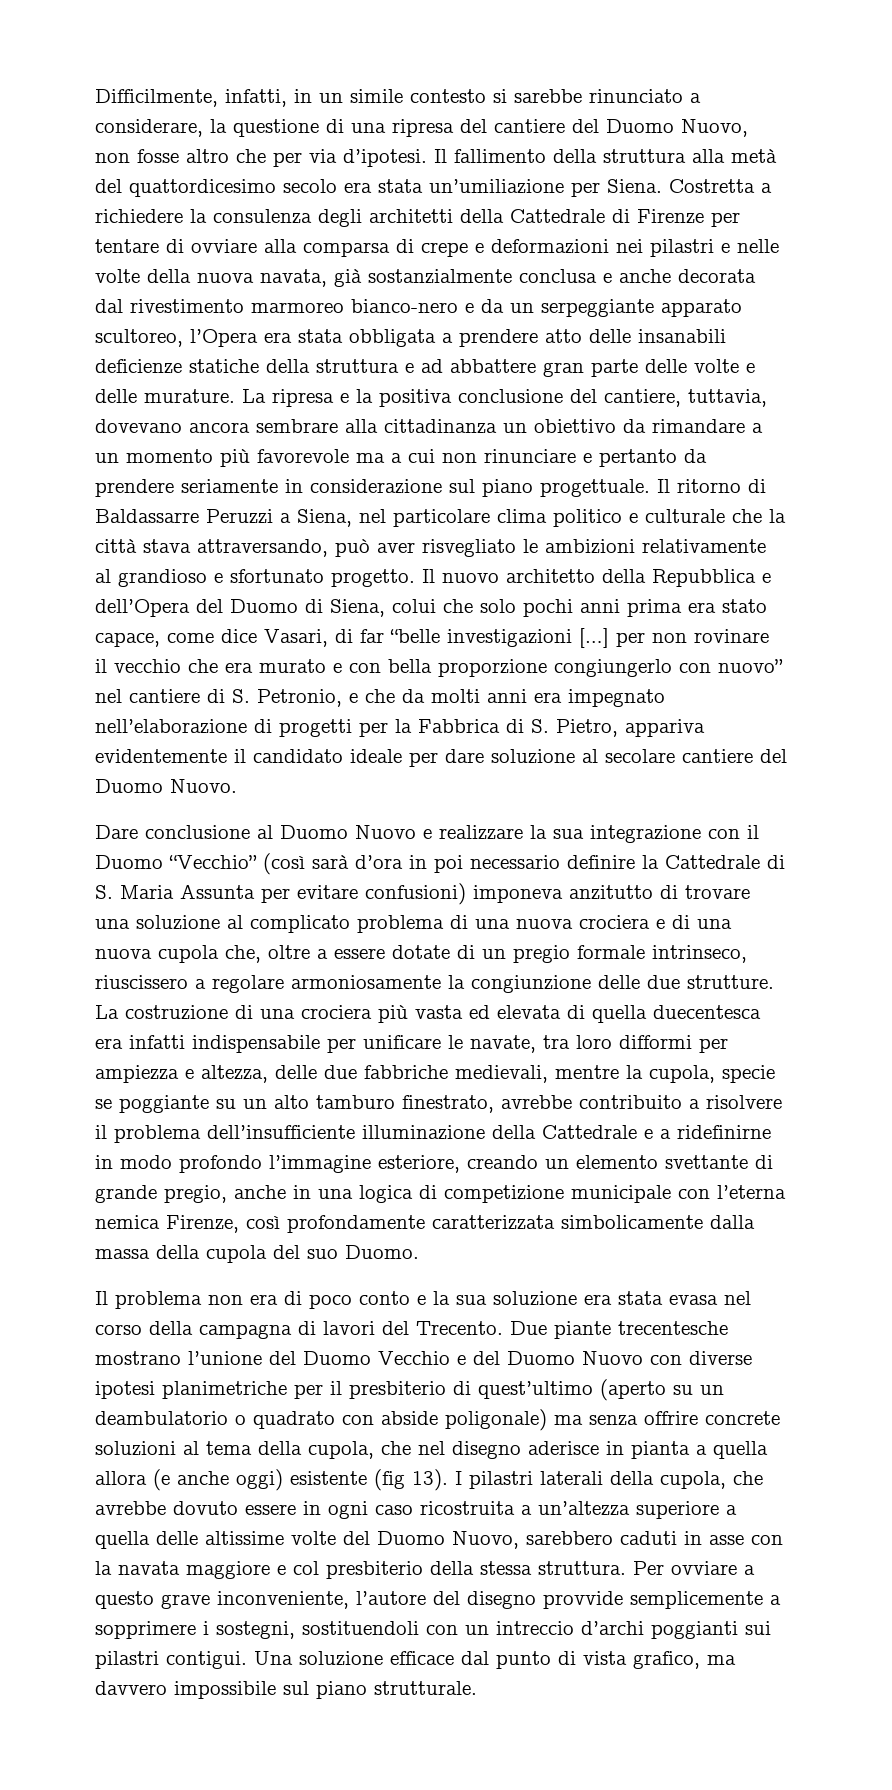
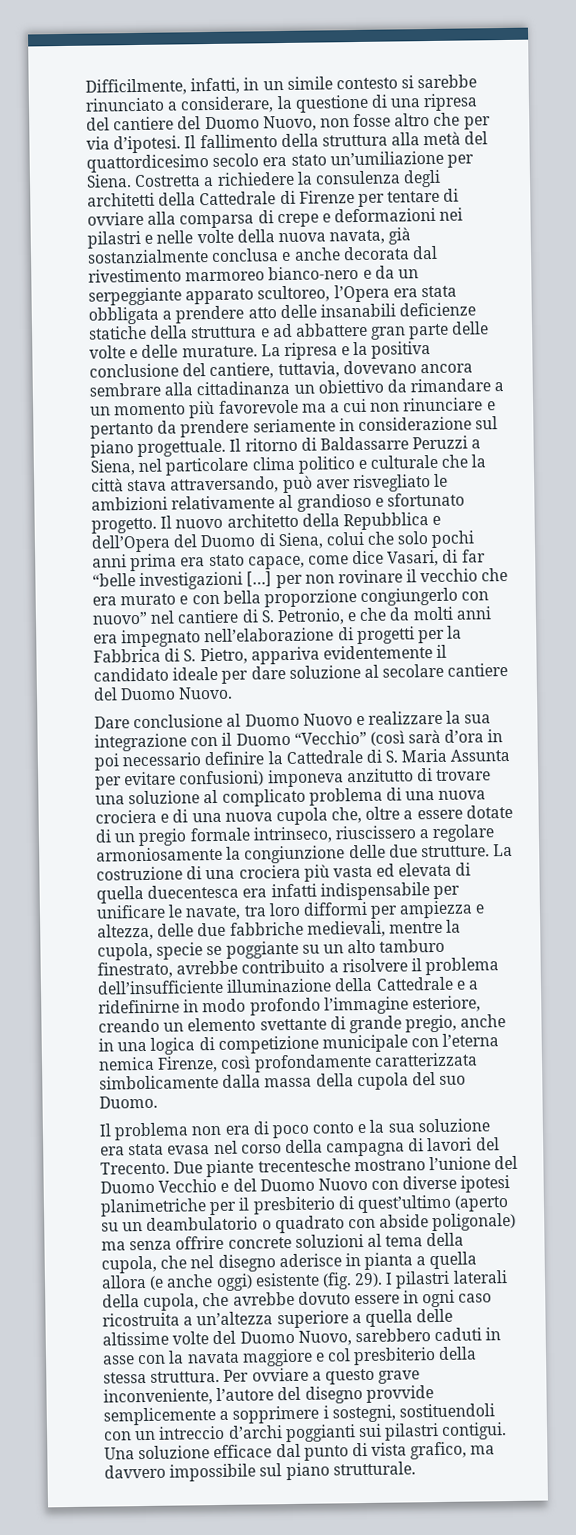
[378,179,423,193] stata -> [290,154,327,166] stato
[374,1469,448,1491] (fig 13). -> [321,1272,384,1290] (fig. 29).

